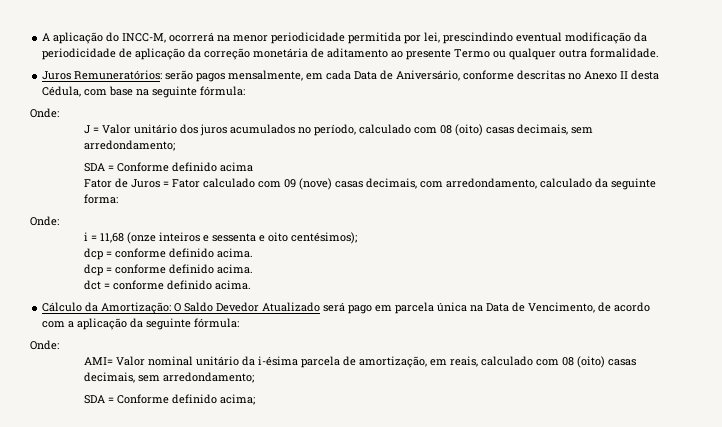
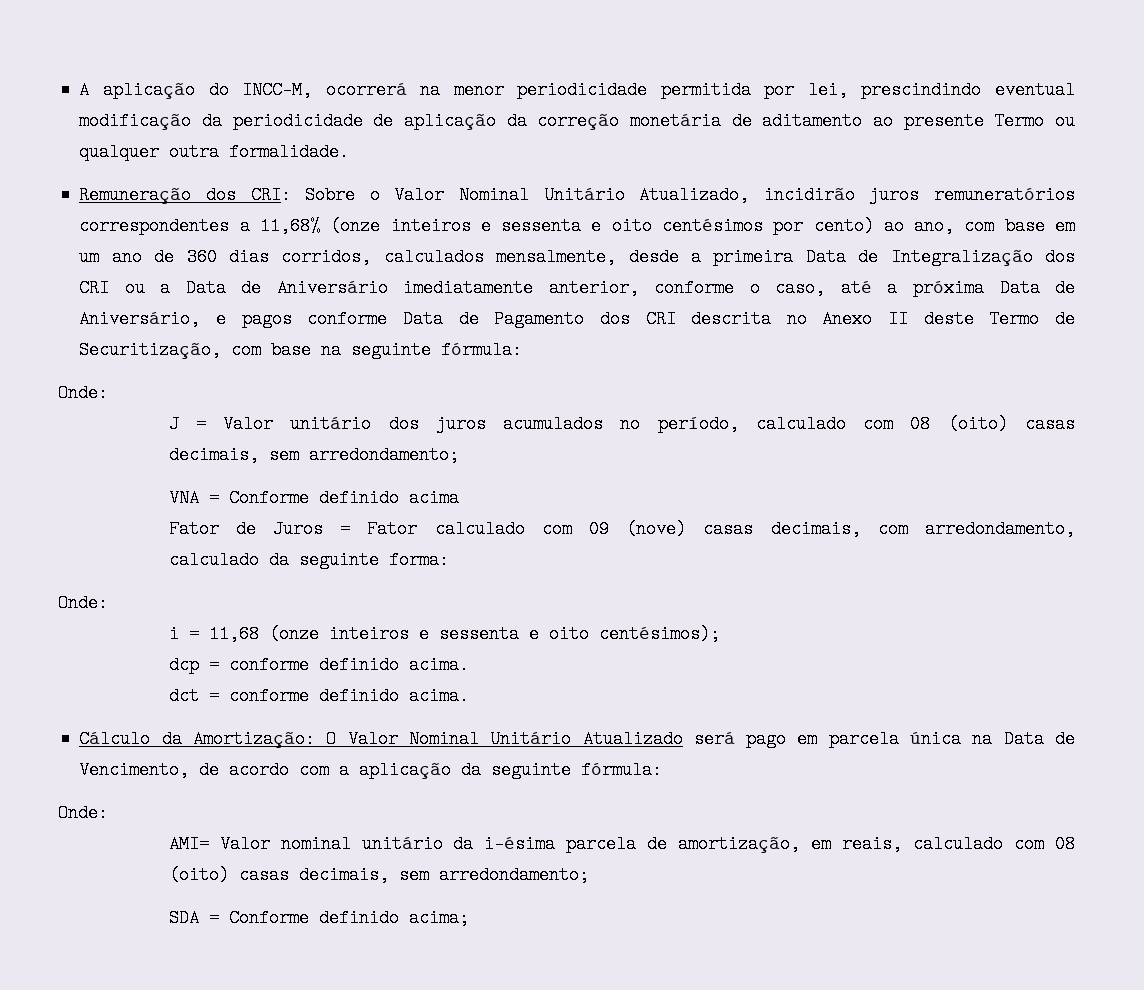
[42,70,660,82] [42,86,82,97] Juros Remuneratórios: serão pagos mensalmente, em cada Data de Aniversário, conforme descritas no Anexo II desta Cédula, -> [79,186,1075,204] [79,217,1075,235] [79,248,1075,266] [79,279,1075,297] [79,310,1075,328] [79,341,222,359] Remuneração dos CRI: Sobre o Valor Nominal Unitário Atualizado, incidirão juros remuneratórios correspondentes a 11,68% (onze inteiros e sessenta e oito centésimos por cento) ao ano, com base em um ano de 360 dias corridos, calculados mensalmente, desde a primeira Data de Integralização dos CRI ou a Data de Aniversário imediatamente anterior, conforme o caso, até a próxima Data de Aniversário, e pagos conforme Data de Pagamento dos CRI descrita no Anexo II deste Termo de Securitização,
[83,163,105,172] SDA -> [168,489,199,507] VNA
[83,264,253,276] // dcp = conforme definido acima. -> (469, 665) none
[184,302,260,312] Saldo Devedor -> [347,730,572,748] Valor Nominal Unitário

